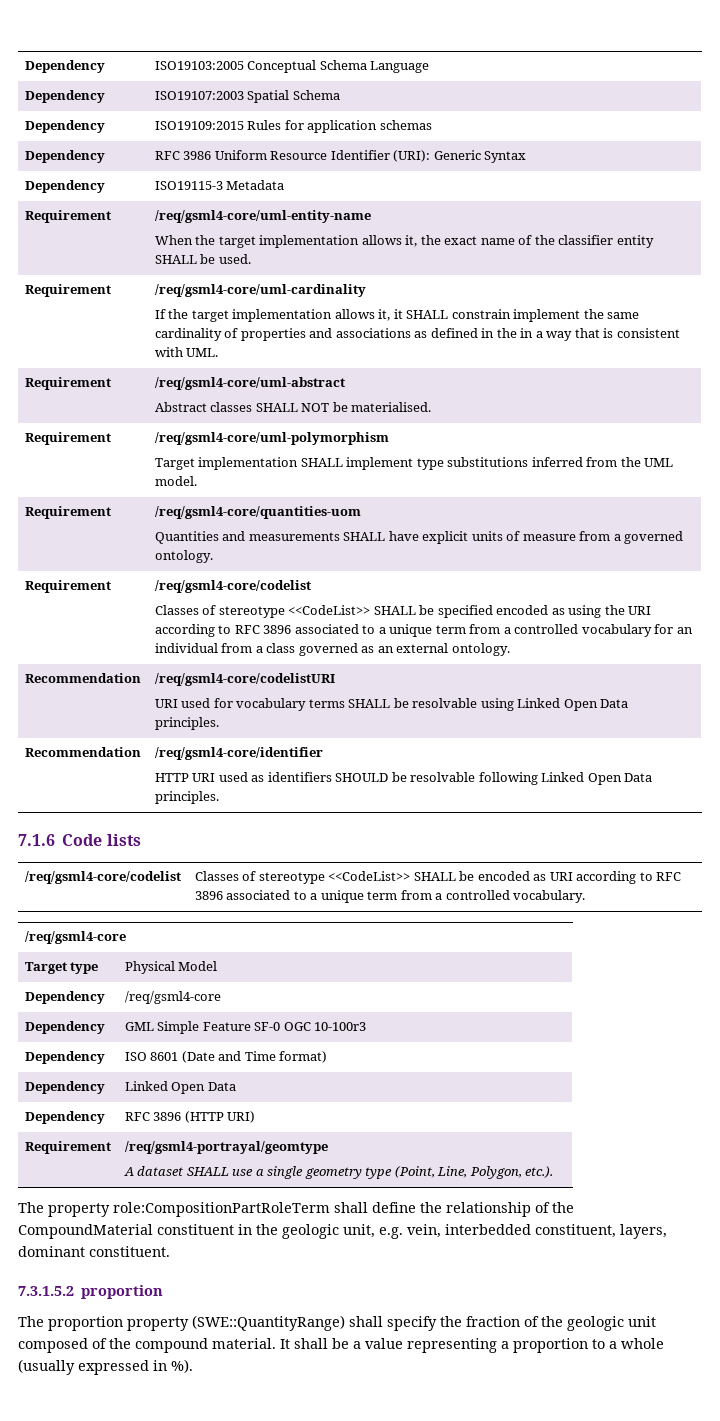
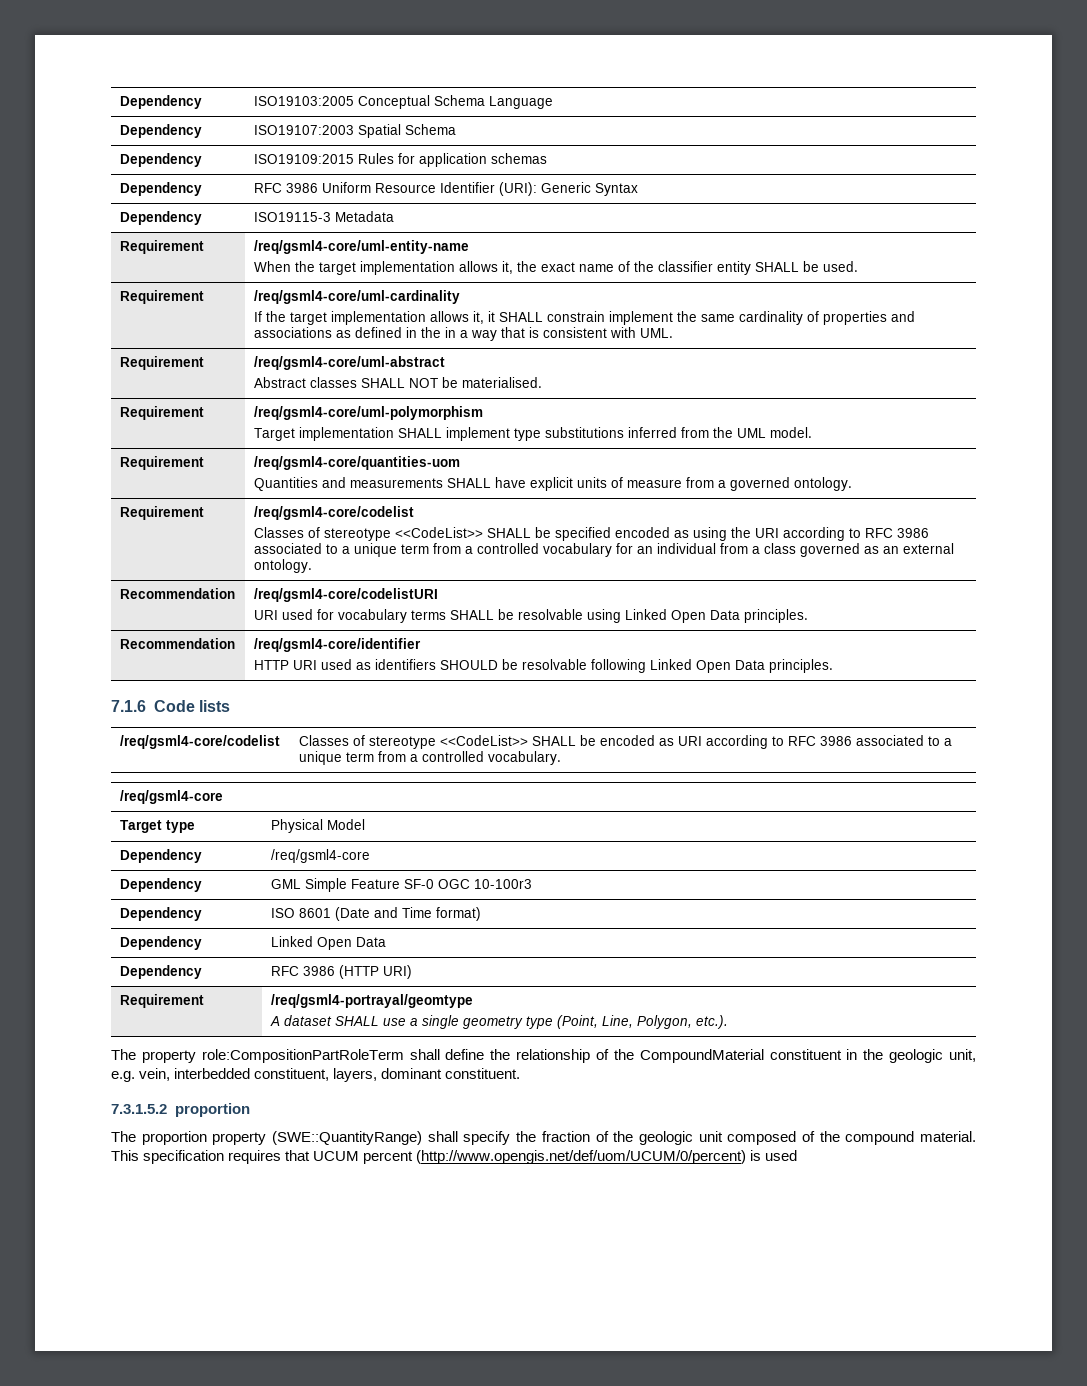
[263,625,292,634] 3896 -> [897,528,930,538] 3986
[194,891,223,900] 3896 -> [820,736,853,746] 3986
[153,1112,182,1121] 3896 -> [303,966,336,976] 3986
[280,1338,664,1353] [18,1359,193,1375] It shall be a value representing a proportion to a whole (usually expressed in %). -> [111,1150,798,1164] This specification requires that UCUM percent (http://www.opengis.net/def/uom/UCUM/0/percent) is used

